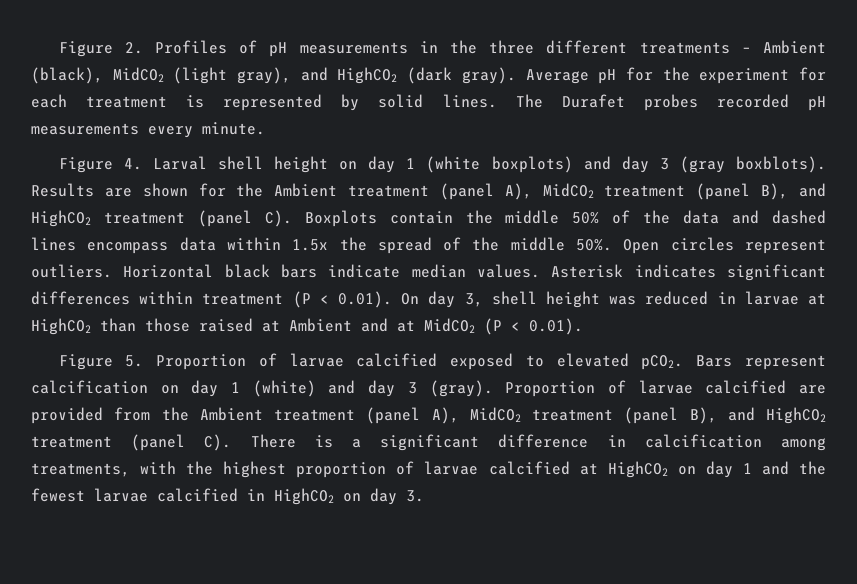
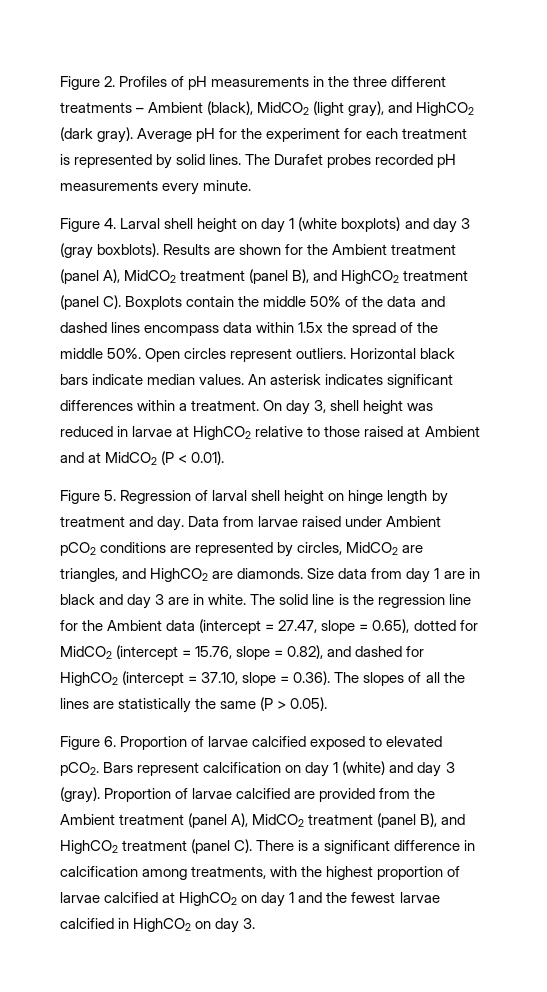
[551,264,624,278] Asterisk -> [248,374,322,385] An asterisk
[202,291,392,308] treatment (P < 0.01). -> [179,400,260,411] a treatment.
[100,318,136,332] than -> [255,426,321,437] relative to
(144, 361) none -> [120,490,448,505] [60,516,442,531] [60,542,424,557] [60,568,480,583] [60,594,471,609] [60,619,478,634] [60,645,425,660] [60,671,465,686] [60,697,328,713] [60,736,117,750] Regression of larval shell height on hinge length by treatment and day. Data from larvae raised under Ambient pCO2 conditions are represented by circles, MidCO2 are triangles, and HighCO2 are diamonds. Size data from day 1 are in black and day 3 are in white. The solid line is the regression line for the Ambient data (intercept = 27.47, slope = 0.65), dotted for MidCO2 (intercept = 15.76, slope = 0.82), and dashed for HighCO2 (intercept = 37.10, slope = 0.36). The slopes of all the lines are statistically the same (P > 0.05). // Figure 6.

